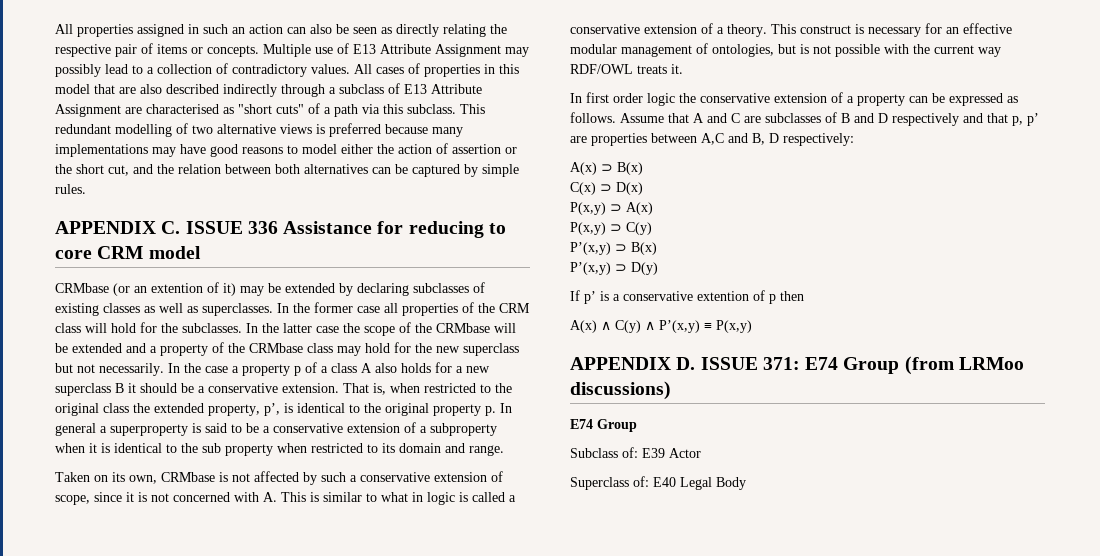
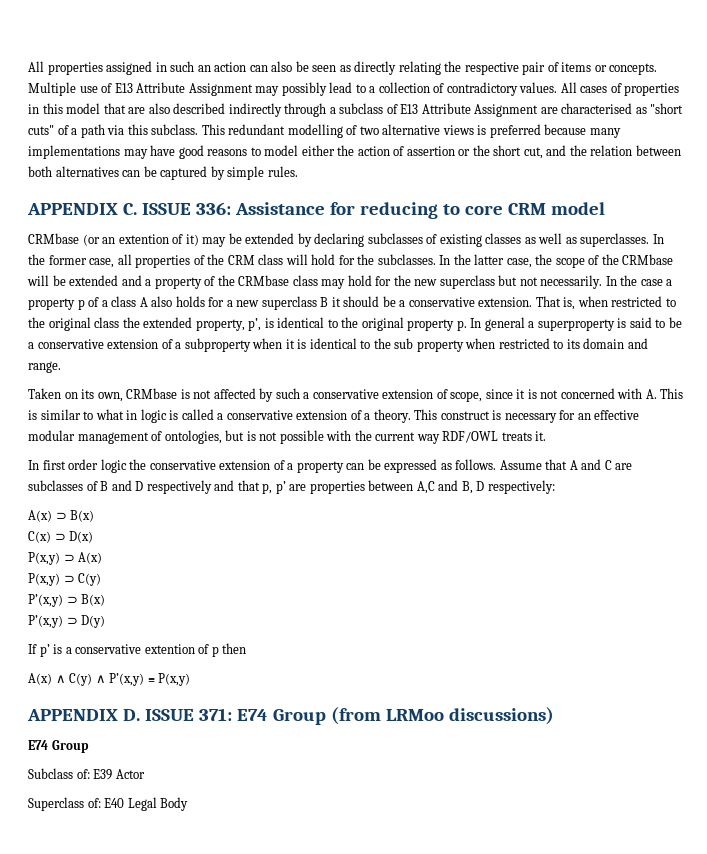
[247,221,278,234] 336 -> [195,202,231,215] 336:
[357,306,380,313] case -> [89,258,115,268] case,
[316,326,339,333] case -> [506,258,532,268] case,

